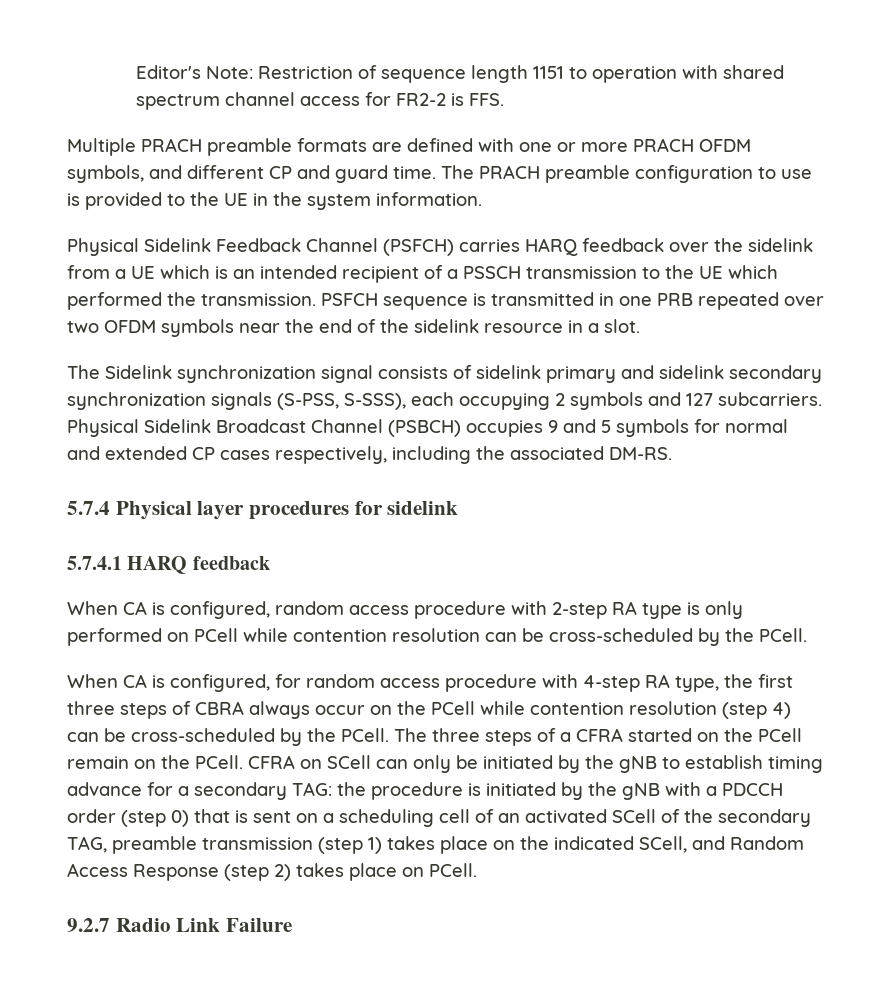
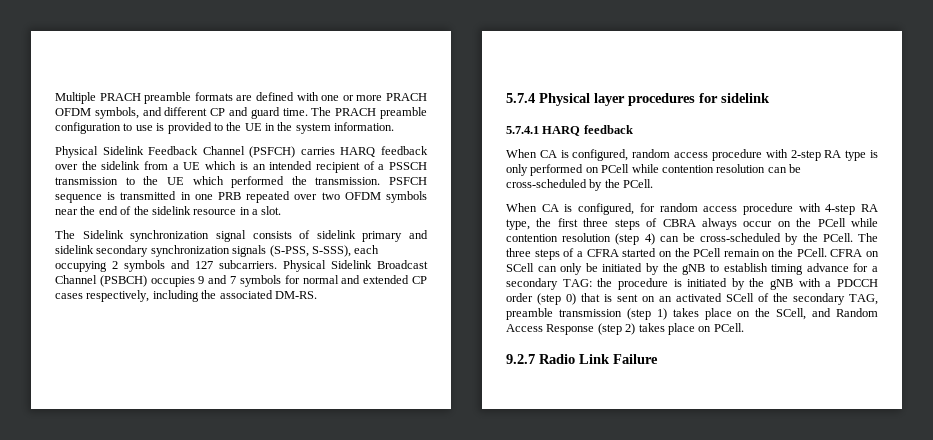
[135,65,784,83] [135,92,504,110] Editor's Note: Restriction of sequence length 1151 to operation with shared spectrum channel access for FR2-2 is FFS. // -> (55, 98) none
[601,420,611,433] 5 -> [230,276,237,284] 7
[323,809,494,827] a scheduling cell of -> (655, 299) none
[554,836,634,850] indicated -> (771, 312) none

